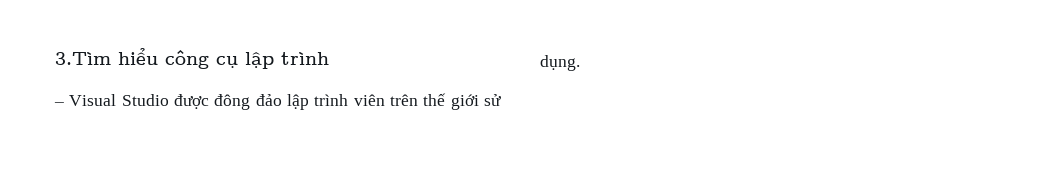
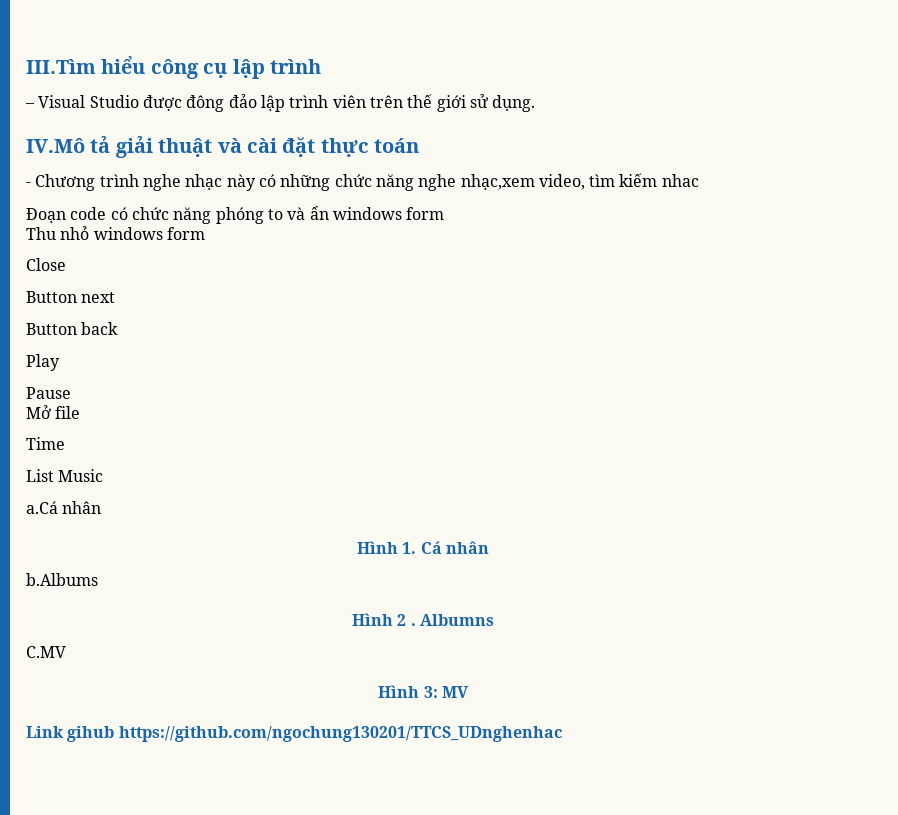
[55,52,111,65] 3.Tìm -> [26,59,96,74] III.Tìm
(580, 63) none -> [26,135,420,158] [26,173,699,191] [26,206,445,224] [26,226,205,240] [26,258,66,271] [26,291,116,303] [26,322,119,335] [26,354,60,371] [26,387,71,399] [26,405,81,419] [26,437,65,450] [26,469,104,482] [26,501,102,514] [357,541,489,554] [26,573,98,586] [352,613,494,626] [26,646,66,658] [378,685,469,698] [26,726,562,742] // IV.Mô tả giải thuật và cài đặt thực toán // - Chương trình nghe nhạc này có những chức năng nghe nhạc,xem video, tìm kiếm nhac // Đoạn code có chức năng phóng to và ẩn windows form // Thu nhỏ windows form // Close // Button next // Button back // Play // Pause // Mở file // Time // List Music // a.Cá nhân // Hình 1. Cá nhân // b.Albums // Hình 2 . Albumns // C.MV // Hình 3: MV // Link gihub https://github.com/ngochung130201/TTCS_UDnghenhac

